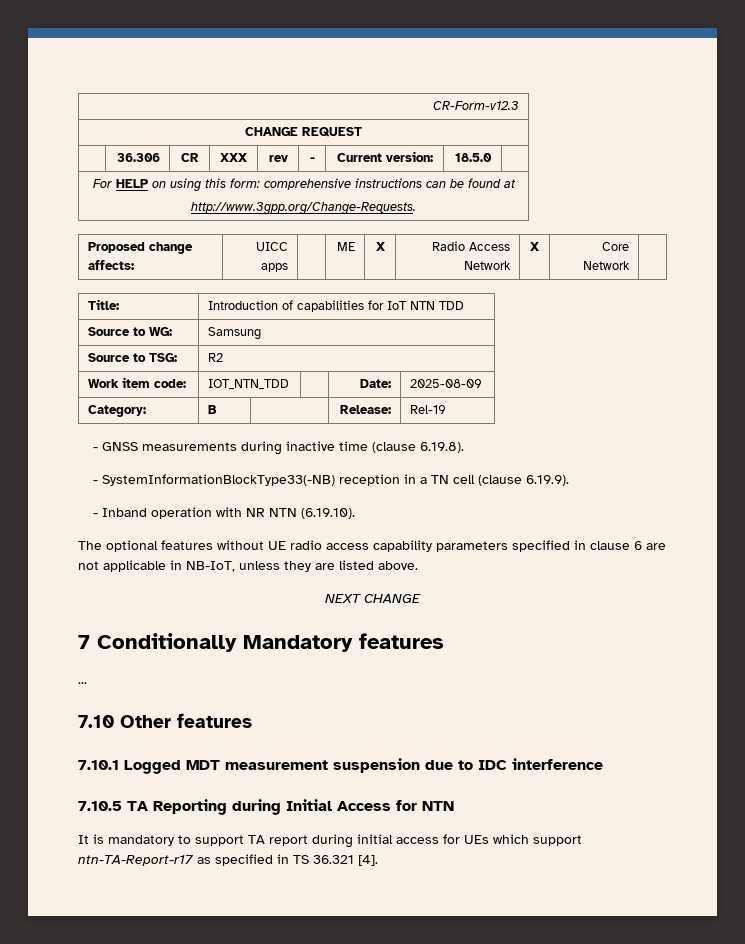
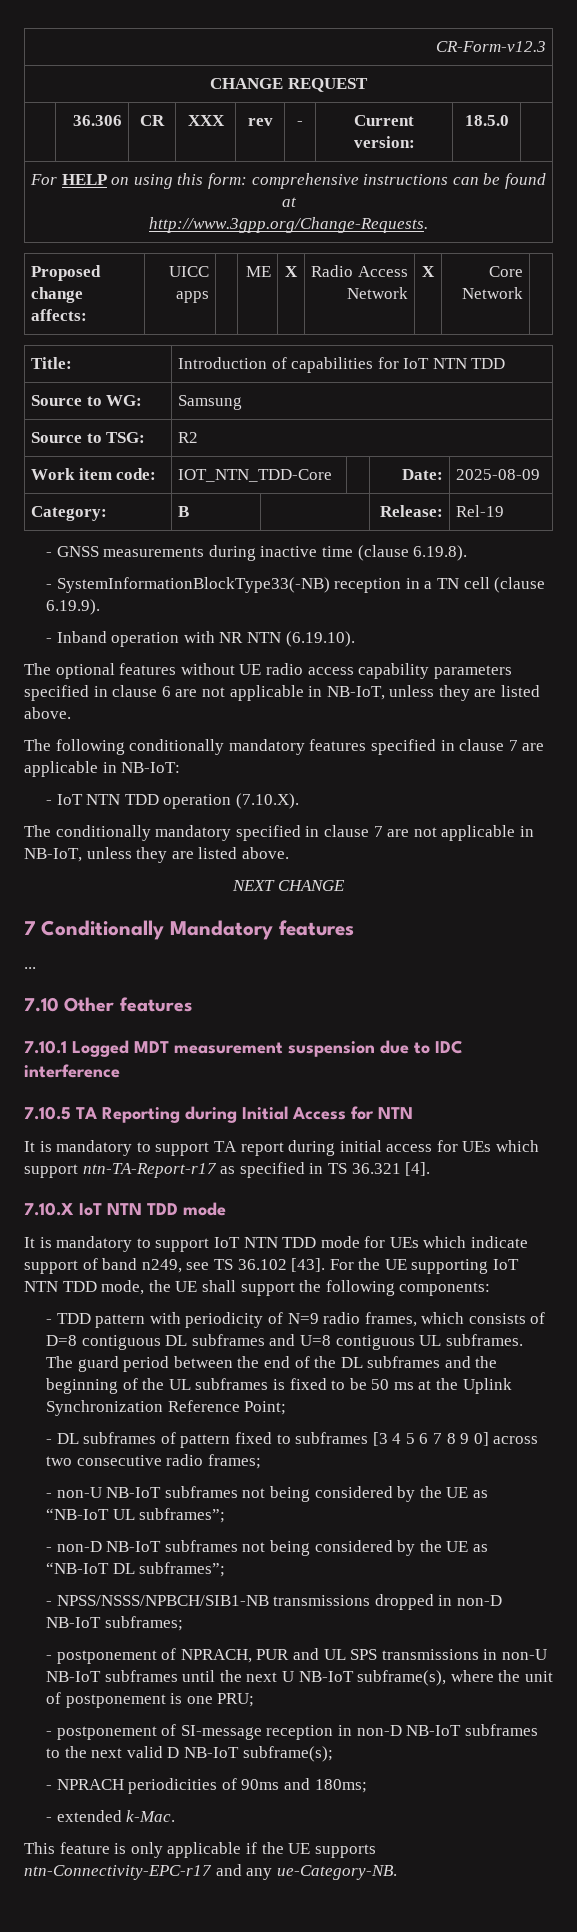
[208,379,290,390] IOT_NTN_TDD -> [177,469,332,482] IOT_NTN_TDD-Core
(418, 565) none -> [24,739,545,755] [24,761,181,777] [45,793,299,809] [24,825,534,841] [24,847,289,863] // The following conditionally mandatory features specified in clause 7 are applicable in NB-IoT: // - IoT NTN TDD operation (7.10.X). // The conditionally mandatory specified in clause 7 are not applicable in NB-IoT, unless they are listed above.
(378, 860) none -> [24,1202,226,1216] [24,1236,529,1252] [24,1258,520,1274] [24,1280,491,1296] [45,1312,546,1328] [45,1334,523,1350] [45,1356,498,1372] [45,1378,512,1394] [45,1400,287,1416] [45,1432,539,1448] [45,1454,261,1469] [45,1486,488,1502] [45,1508,226,1523] [45,1540,488,1556] [45,1562,226,1577] [45,1594,502,1610] [45,1616,183,1631] [45,1648,547,1664] [45,1670,553,1686] [45,1692,255,1708] [45,1724,538,1740] [45,1746,333,1762] [45,1778,367,1794] [45,1810,176,1822] [24,1842,376,1858] [24,1864,397,1880] // 7.10.X IoT NTN TDD mode // It is mandatory to support IoT NTN TDD mode for UEs which indicate support of band n249, see TS 36.102 [43]. For the UE supporting IoT NTN TDD mode, the UE shall support the following components: // - TDD pattern with periodicity of N=9 radio frames, which consists of D=8 contiguous DL subframes and U=8 contiguous UL subframes. The guard period between the end of the DL subframes and the beginning of the UL subframes is fixed to be 50 ms at the Uplink Synchronization Reference Point; // - DL subframes of pattern fixed to subframes [3 4 5 6 7 8 9 0] across two consecutive radio frames; // - non-U NB-IoT subframes not being considered by the UE as “NB-IoT UL subframes”; // - non-D NB-IoT subframes not being considered by the UE as “NB-IoT DL subframes”; // - NPSS/NSSS/NPBCH/SIB1-NB transmissions dropped in non-D NB-IoT subframes; // - postponement of NPRACH, PUR and UL SPS transmissions in non-U NB-IoT subframes until the next U NB-IoT subframe(s), where the unit of postponement is one PRU; // - postponement of SI-message reception in non-D NB-IoT subframes to the next valid D NB-IoT subframe(s); // - NPRACH periodicities of 90ms and 180ms; // - extended k-Mac. // This feature is only applicable if the UE supports ntn-Connectivity-EPC-r17 and any ue-Category-NB.

